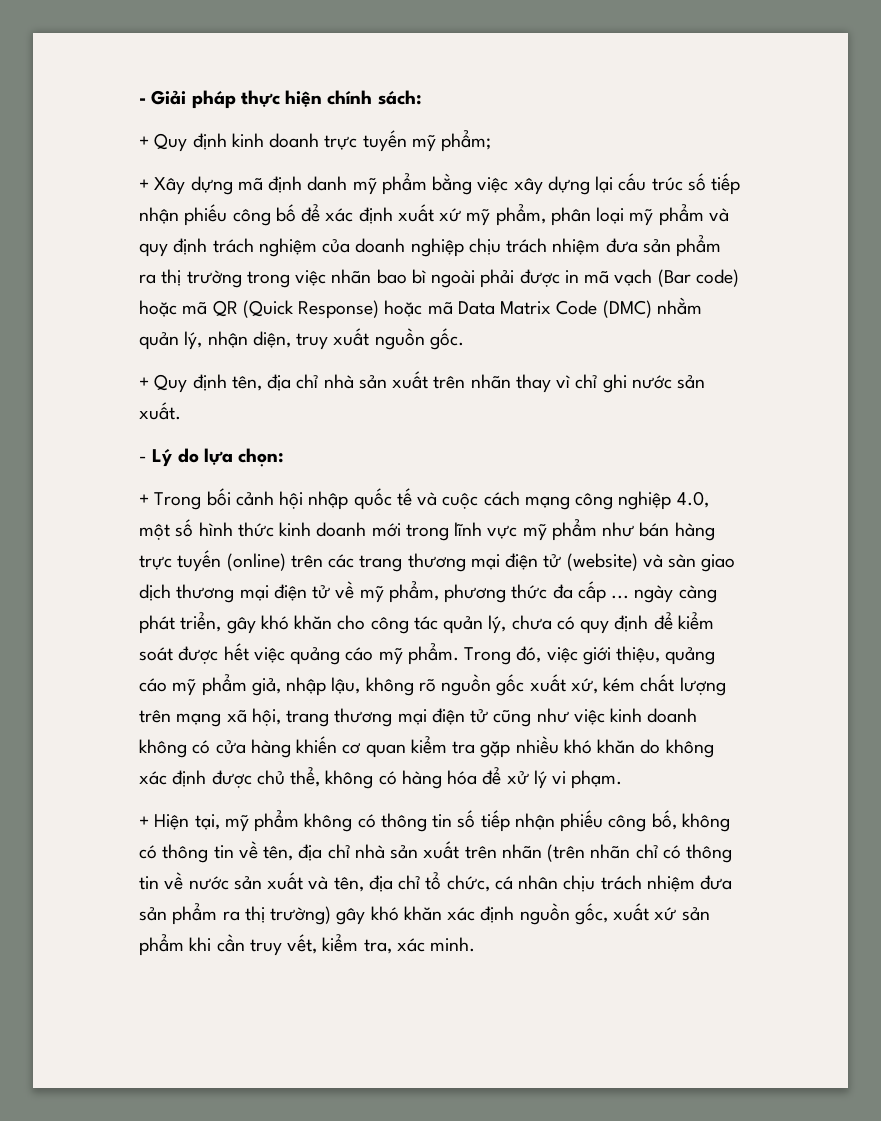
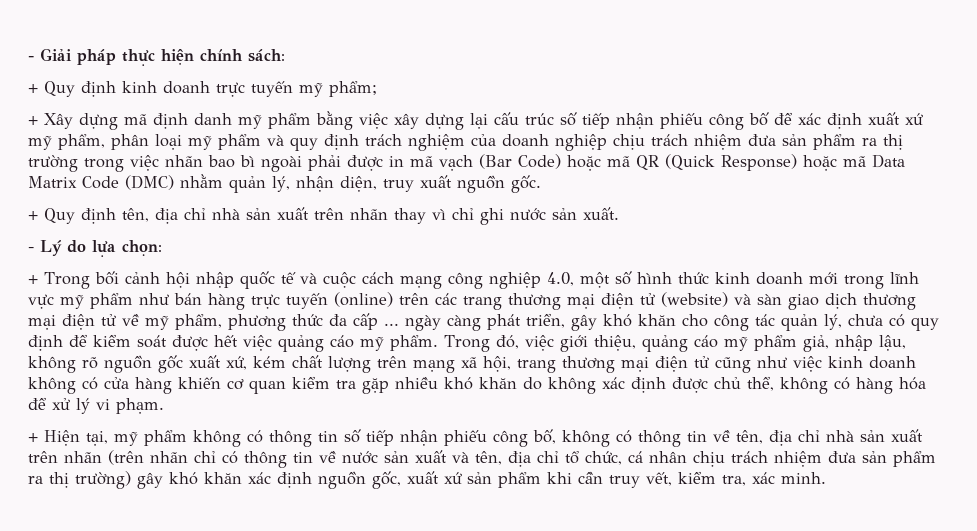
[695,269,739,287] code) -> [518,154,561,169] Code)

